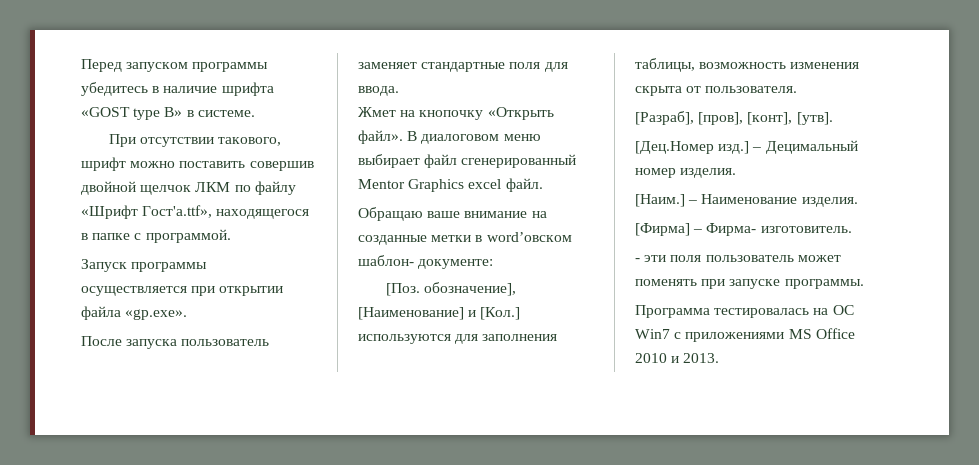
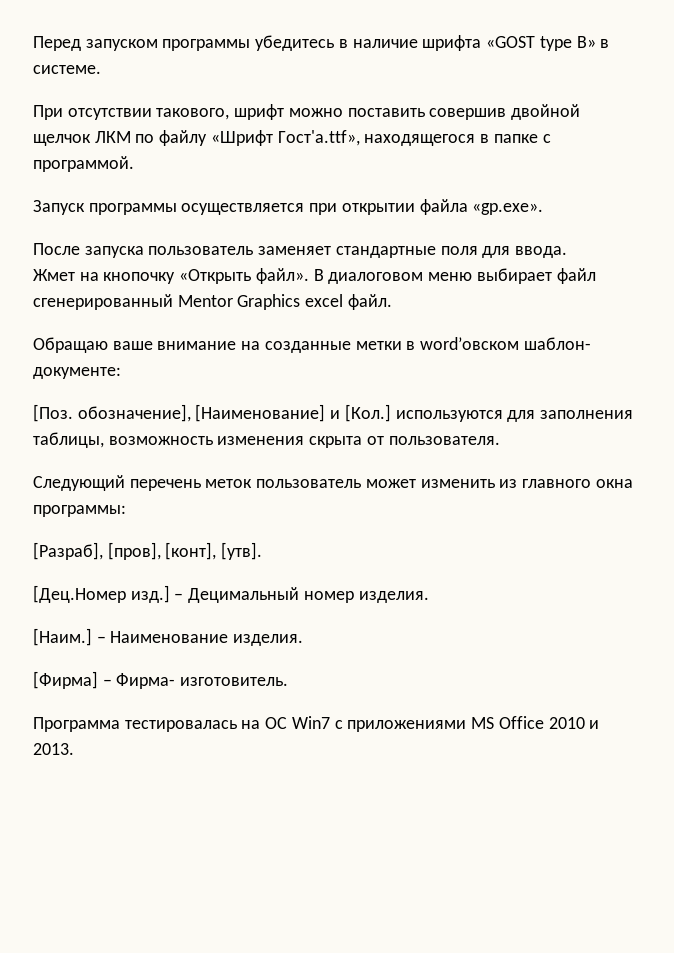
(798, 89) none -> [33,475,633,491] [33,505,126,517] // Следующий перечень меток пользователь может изменить из главного окна программы:
[635,255,841,262] [635,279,864,289] // - эти поля пользователь может поменять при запуске программы. -> (289, 681) none

